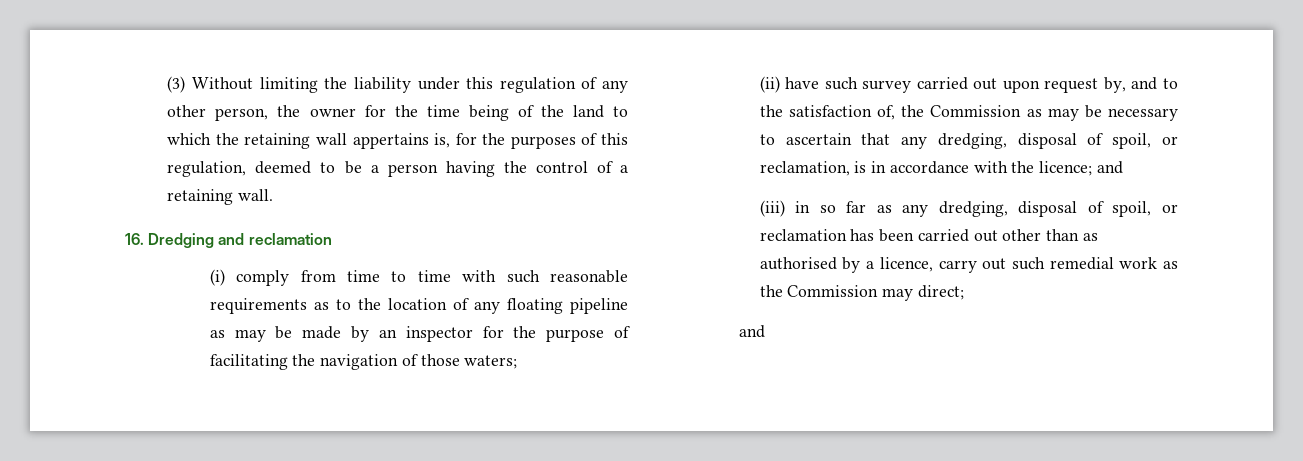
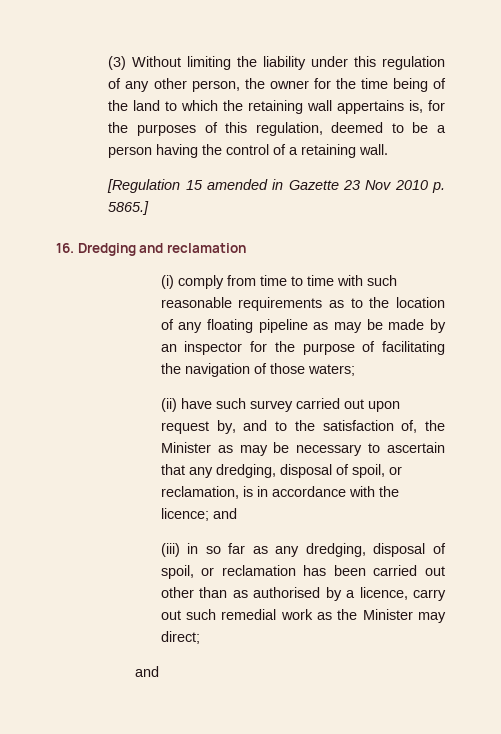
(274, 195) none -> [107,179,445,193] [108,201,150,215] // [Regulation 15 amended in Gazette 23 Nov 2010 p. 5865.]
[930,105,1022,117] Commission -> [160,442,211,453] Minister
[787,285,879,297] Commission -> [362,609,413,620] Minister

